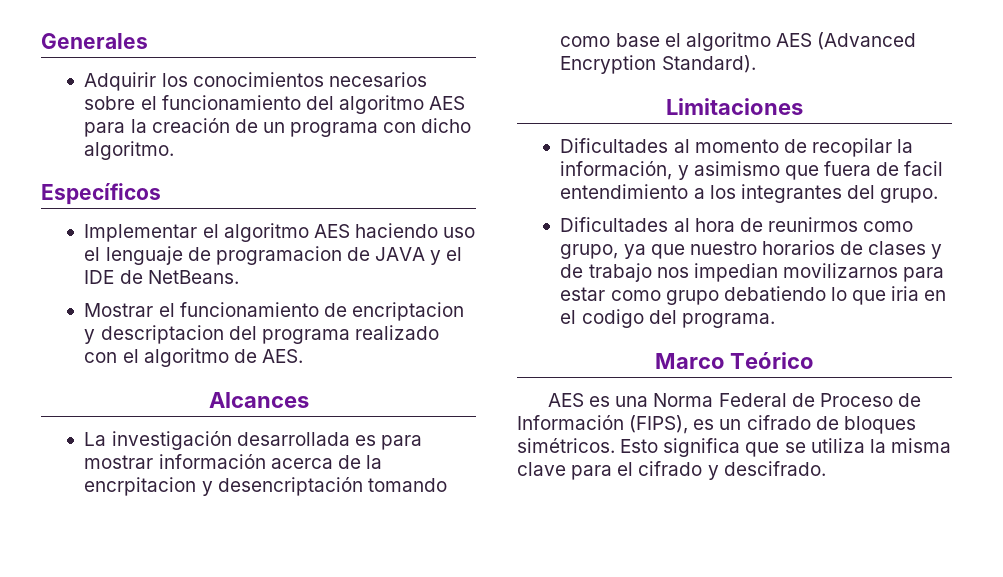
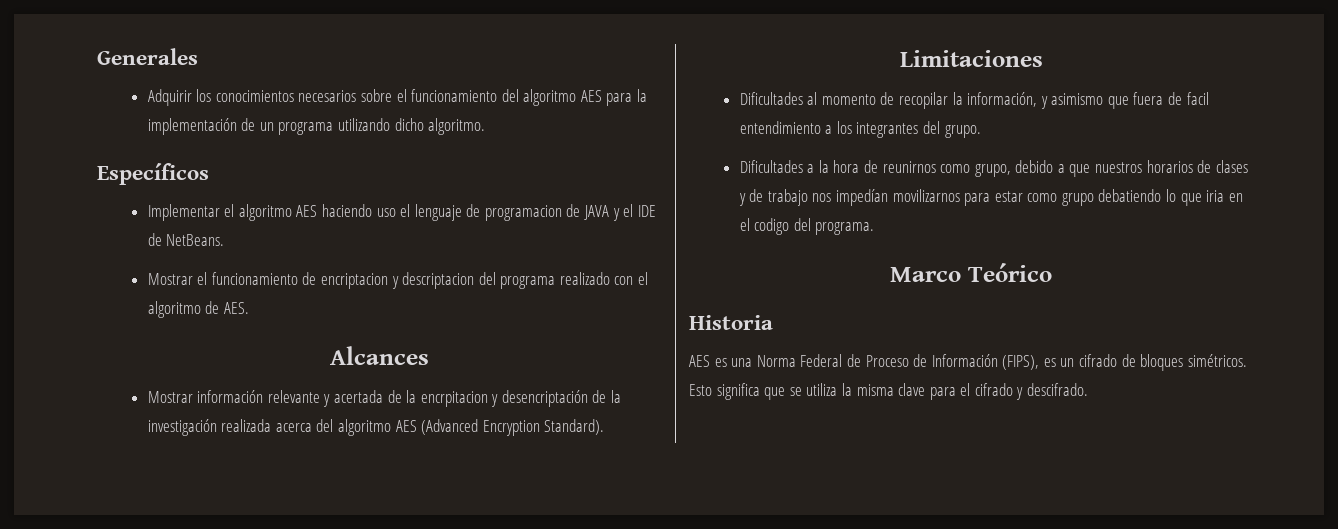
[151,118,230,133] creación -> [147,118,237,135] implementación
[383,122,417,133] con -> [337,118,390,131] utilizando
[84,431,422,450] [84,454,333,469] La investigación desarrollada es para mostrar información acerca -> [147,390,383,407] Mostrar información relevante y acertada
[367,478,447,492] [560,33,681,47] tomando como base el -> [592,390,622,403] [147,419,334,436] de la investigación realizada acerca del
[673,218,690,232] al -> [807,160,829,173] a la
[767,217,858,232] reunirmos -> [882,161,936,173] reunirnos
[623,241,757,259] ya que nuestro -> [1015,160,1143,177] debido a que nuestros
[693,263,778,282] impedian -> [835,189,888,206] impedían
(815, 360) none -> [689,315,773,330] // Historia

